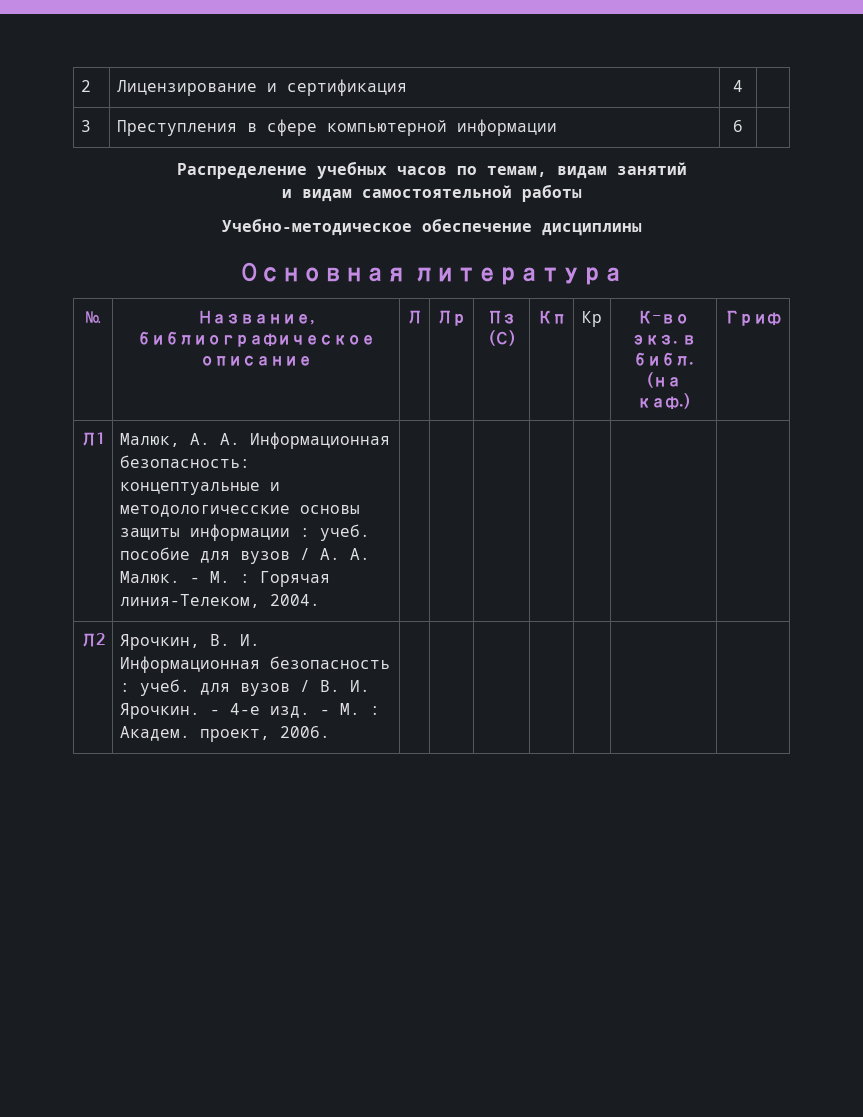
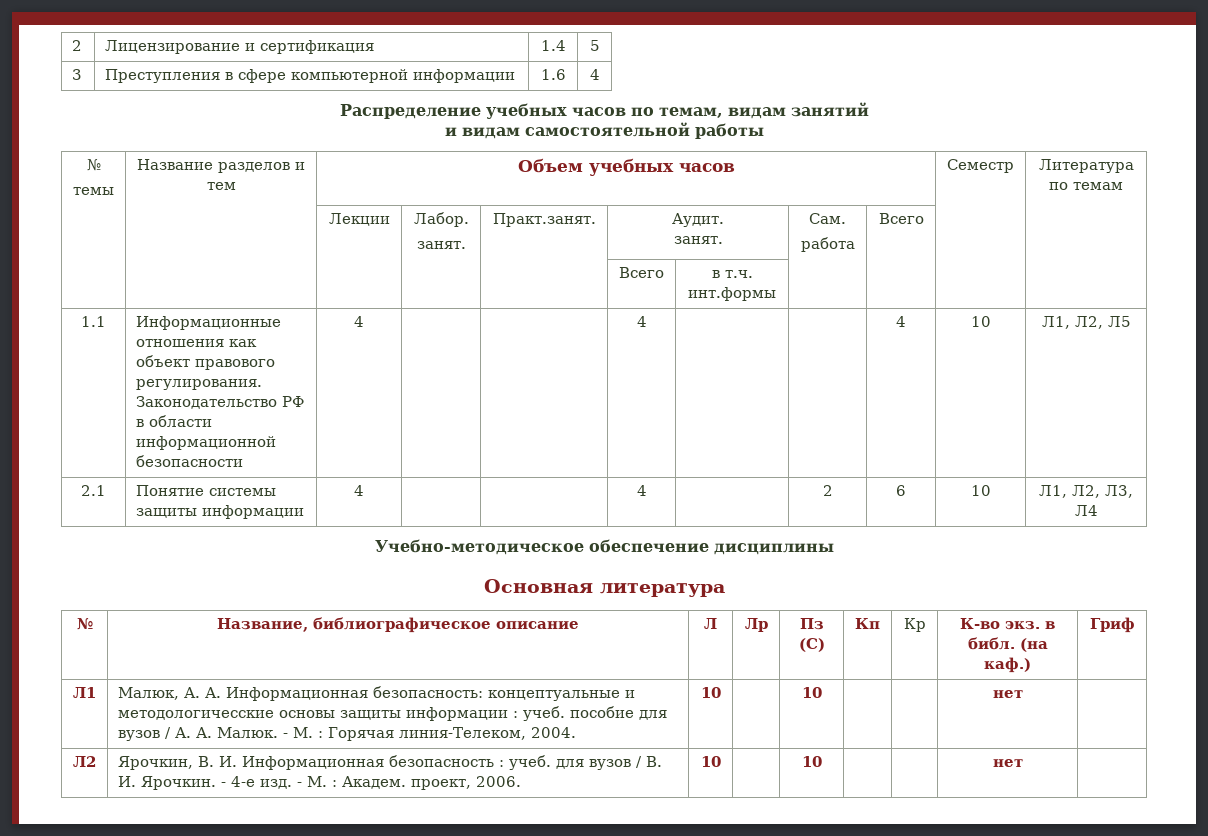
[733,80,743,92] 4 | -> [540,40,566,51] [589,40,600,51] 1.4 | 5
[733,120,743,132] 6 | -> [540,69,566,80] [589,69,600,80] 1.6 | 4
(582, 193) none -> [86,159,101,171] [73,187,114,195] [137,159,305,173] [206,182,236,190] [517,158,735,176] [947,159,1014,173] [1038,159,1134,173] [1049,182,1123,190] [328,213,390,226] [413,212,469,227] [416,241,466,249] [492,213,596,227] [672,213,724,227] [673,236,723,244] [809,213,846,224] [800,237,855,252] [878,213,924,224] [619,267,664,278] [711,270,753,278] [688,287,776,301] [81,316,106,327] [136,316,282,330] [136,339,258,347] [136,355,276,370] [136,379,263,390] [136,396,305,409] [136,415,213,427] [136,436,277,450] [136,455,244,467] [354,316,364,327] [636,316,647,327] [896,316,906,327] [970,316,991,327] [1041,316,1131,329] [81,485,106,496] [136,485,277,496] [136,505,305,519] [354,485,364,496] [636,485,647,496] [822,485,833,496] [896,485,906,496] [970,485,991,496] [1039,485,1133,498] [1074,505,1098,516] // № // темы | Название разделов и тем | Объем учебных часов | Семестр | Литература по темам // | | Лекции | Лабор. // занят. | Практ.занят. | Аудит. // занят. | Сам. // работа | Всего | | // | | | | | Всего | в т.ч. инт.формы | | | | // 1.1 | Информационные отношения как объект правового регулирования. Законодательство РФ в области информационной безопасности | 4 | | | 4 | | | 4 | 10 | Л1, Л2, Л5 // 2.1 | Понятие системы защиты информации | 4 | | | 4 | | 2 | 6 | 10 | Л1, Л2, Л3, Л4
(320, 600) | | | | | -> [700,687,721,698] [801,687,822,698] [992,690,1023,698] 10 | | 10 | | | нет
(330, 732) | | | | | -> [700,756,721,767] [801,756,822,767] [992,759,1023,767] 10 | | 10 | | | нет

